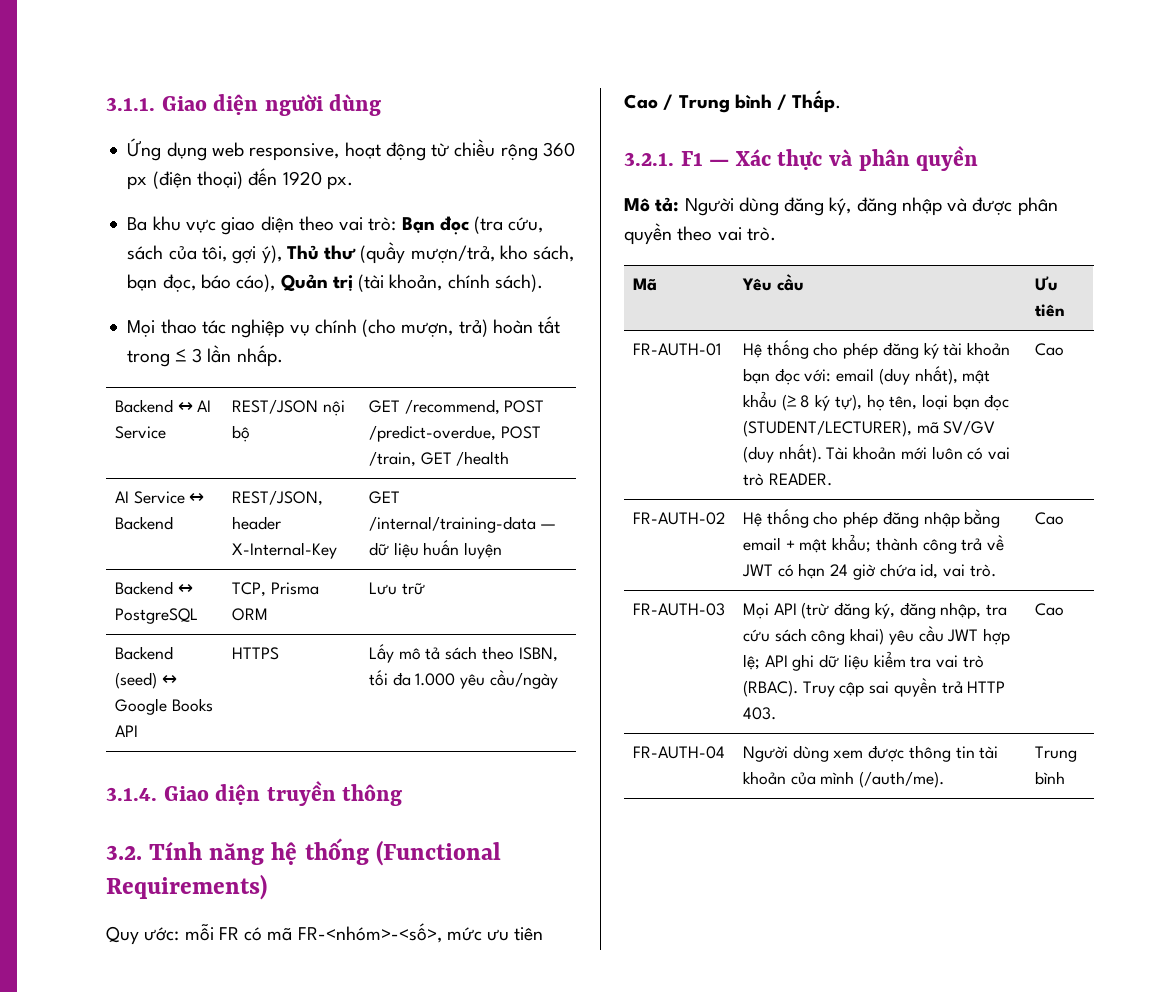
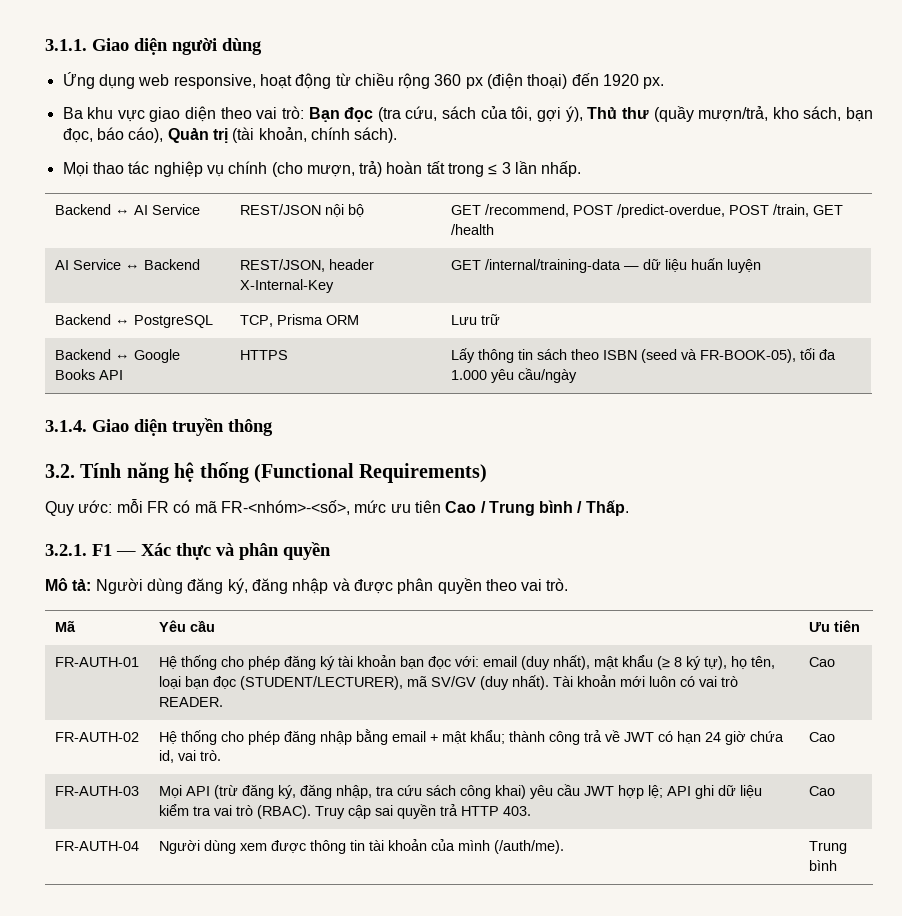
[114,672,157,689] (seed) -> (111, 354) none
[398,646,558,662] mô tả sách theo ISBN, -> [477,349,796,363] thông tin sách theo ISBN (seed và FR-BOOK-05),

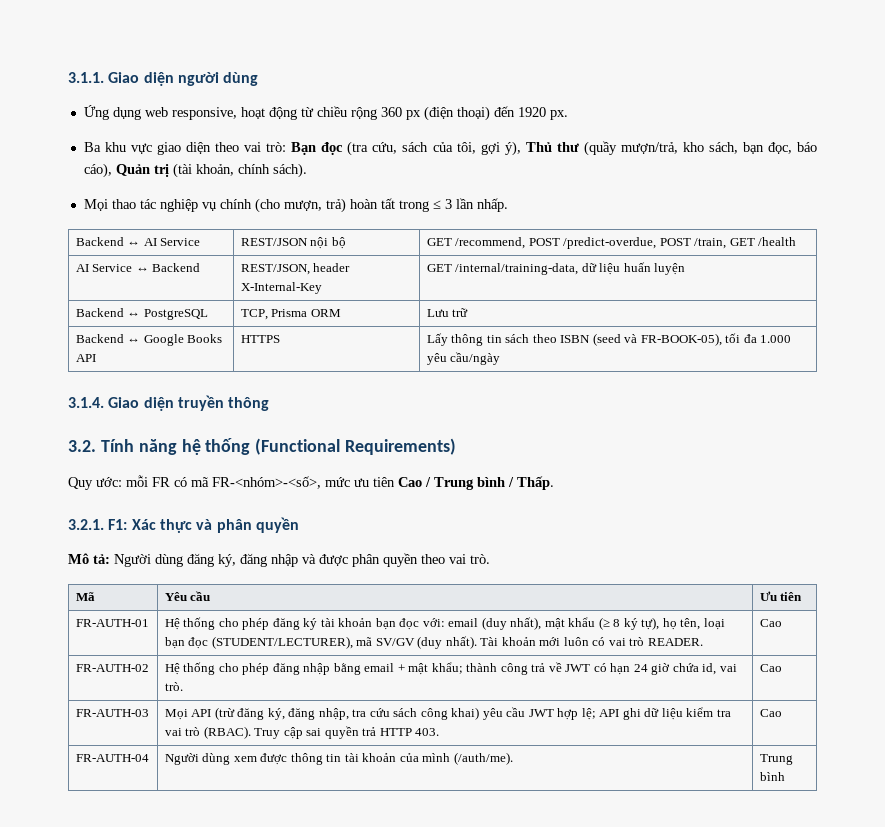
[484,259,639,273] /internal/training-data — -> [455,263,579,275] /internal/training-data,
[92,544,136,556] F1 — -> [108,519,128,530] F1:

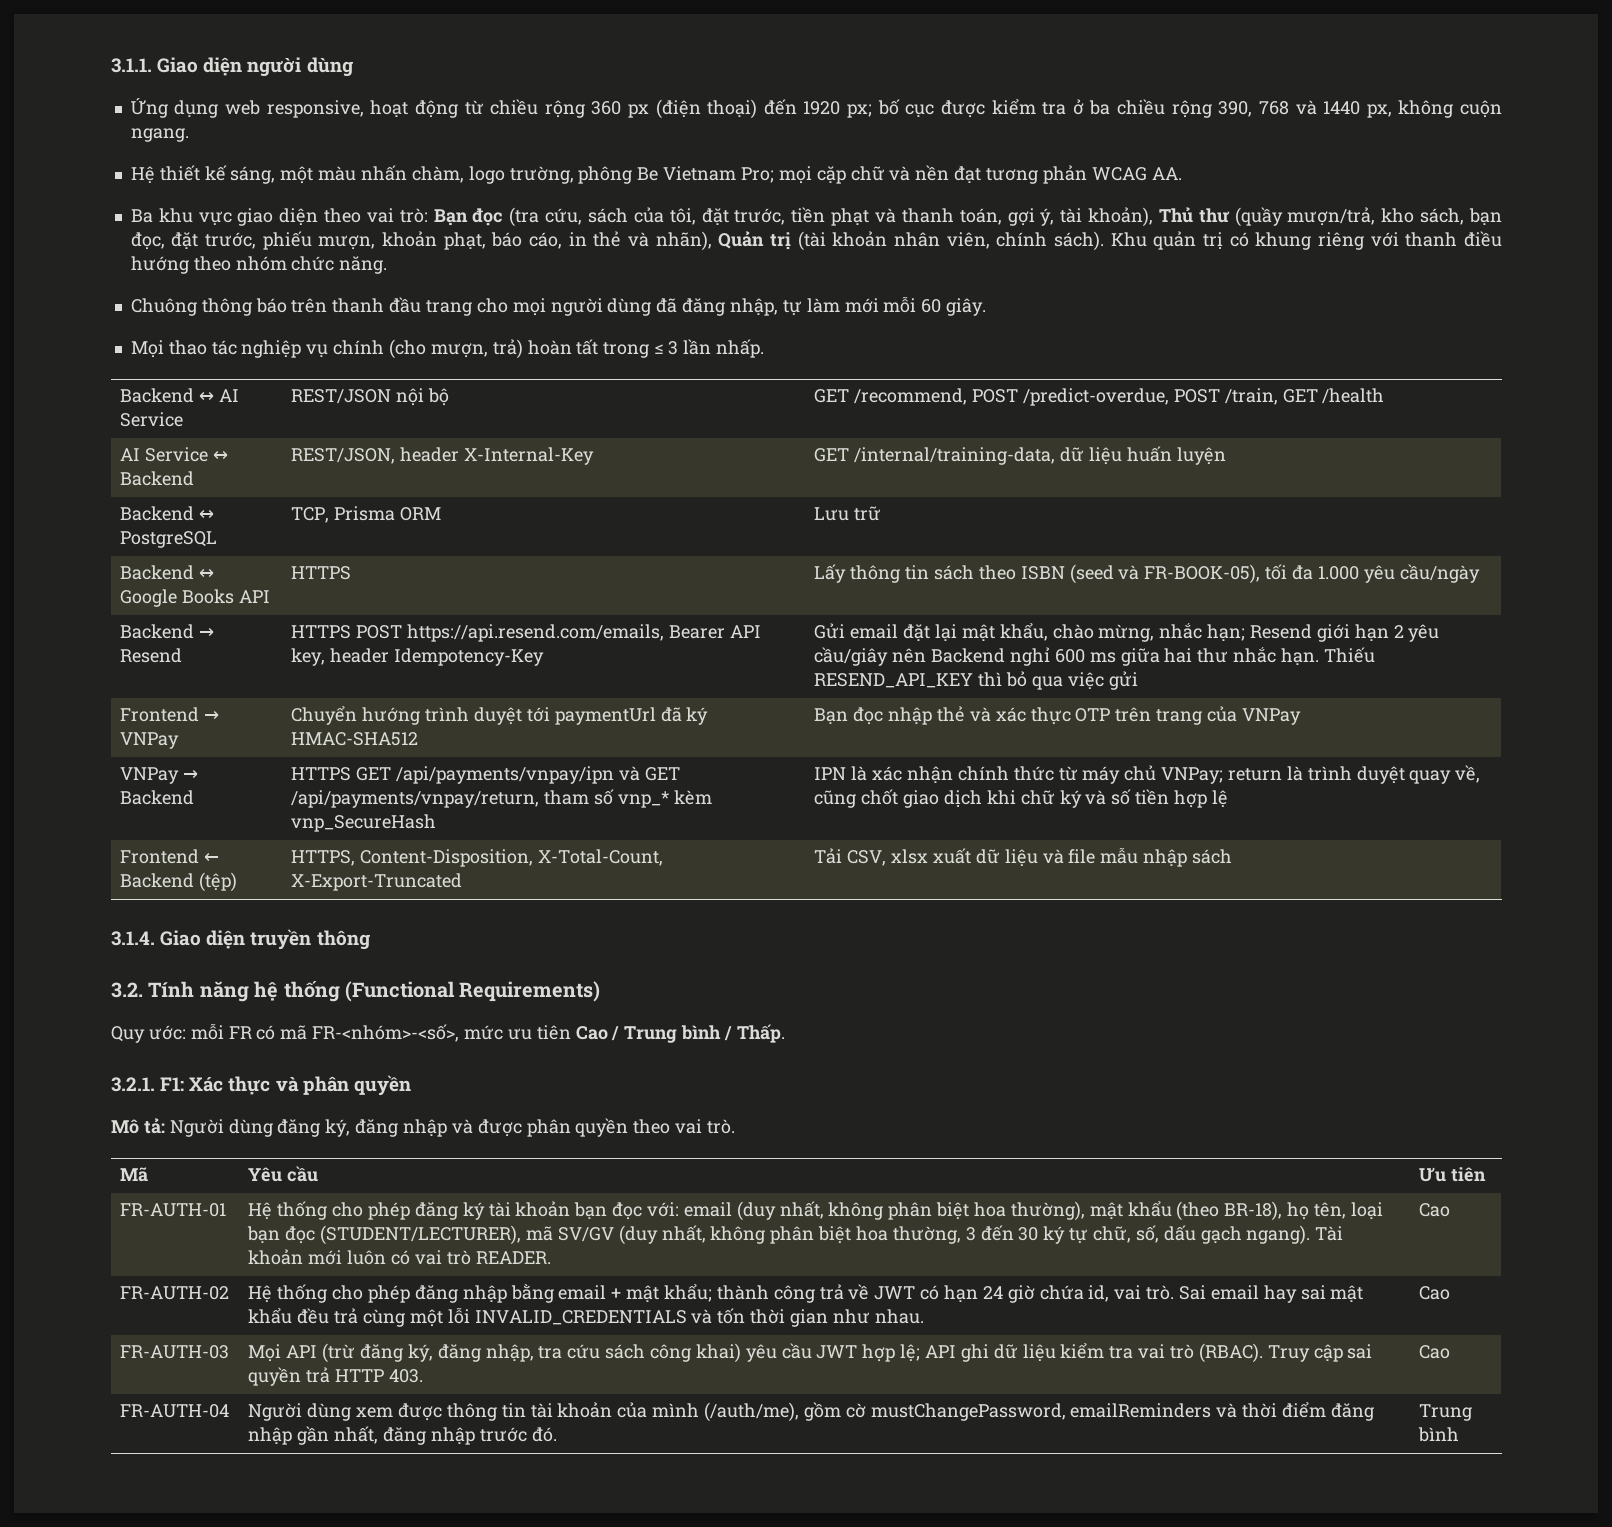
[549,110,568,120] px. -> [847,99,1502,118] [130,128,189,142] [130,165,1182,184] px; bố cục được kiểm tra ở ba chiều rộng 390, 768 và 1440 px, không cuộn ngang. // Hệ thiết kế sáng, một màu nhấn chàm, logo trường, phông Be Vietnam Pro; mọi cặp chữ và nền đạt tương phản WCAG AA.
[480,141,521,156] gợi ý), -> [701,207,1154,227] đặt trước, tiền phạt và thanh toán, gợi ý, tài khoản),
[796,142,817,152] [83,163,307,178] báo cáo), Quản trị (tài khoản, chính sách). -> [171,231,1502,251] [130,256,388,274] [130,296,987,316] đặt trước, phiếu mượn, khoản phạt, báo cáo, in thẻ và nhãn), Quản trị (tài khoản nhân viên, chính sách). Khu quản trị có khung riêng với thanh điều hướng theo nhóm chức năng. // Chuông thông báo trên thanh đầu trang cho mọi người dùng đã đăng nhập, tự làm mới mỗi 60 giây.
(501, 358) none -> [120,624,215,639] [120,648,183,663] [291,624,761,642] [291,648,545,666] [814,623,1440,642] [814,647,1375,666] [814,671,1138,690] [120,707,220,722] [120,732,180,749] [291,706,709,725] [291,732,419,746] [814,706,1301,725] [120,767,199,784] [120,790,195,805] [291,766,680,784] [291,789,712,808] [291,814,437,832] [814,765,1481,784] [814,789,1228,808] [120,849,220,864] [120,872,238,892] [291,849,664,867] [291,873,463,891] [814,847,1232,867] // Backend → Resend | HTTPS POST https://api.resend.com/emails, Bearer API key, header Idempotency-Key | Gửi email đặt lại mật khẩu, chào mừng, nhắc hạn; Resend giới hạn 2 yêu cầu/giây nên Backend nghỉ 600 ms giữa hai thư nhắc hạn. Thiếu RESEND_API_KEY thì bỏ qua việc gửi // Frontend → VNPay | Chuyển hướng trình duyệt tới paymentUrl đã ký HMAC-SHA512 | Bạn đọc nhập thẻ và xác thực OTP trên trang của VNPay // VNPay → Backend | HTTPS GET /api/payments/vnpay/ipn và GET /api/payments/vnpay/return, tham số vnp_* kèm vnp_SecureHash | IPN là xác nhận chính thức từ máy chủ VNPay; return là trình duyệt quay về, cũng chốt giao dịch khi chữ ký và số tiền hợp lệ // Frontend ← Backend (tệp) | HTTPS, Content-Disposition, X-Total-Count, X-Export-Truncated | Tải CSV, xlsx xuất dữ liệu và file mẫu nhập sách
[510,617,660,630] nhất), mật khẩu (≥ 8 ký tự), -> [779,1201,1283,1221] nhất, không phân biệt hoa thường), mật khẩu (theo BR-18),
[445,636,477,649] nhất). -> [661,1225,1311,1245] nhất, không phân biệt hoa thường, 3 đến 30 ký tự chữ, số, dấu gạch ngang).
(183, 686) none -> [1178,1285,1364,1303] [248,1307,924,1327] Sai email hay sai mật khẩu đều trả cùng một lỗi INVALID_CREDENTIALS và tốn thời gian như nhau.
[453,752,513,765] (/auth/me). -> [703,1402,1374,1422] [248,1426,557,1445] (/auth/me), gồm cờ mustChangePassword, emailReminders và thời điểm đăng nhập gần nhất, đăng nhập trước đó.

